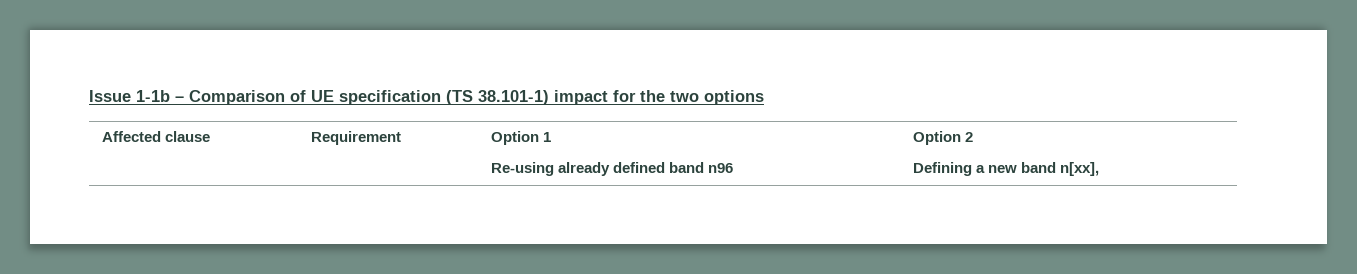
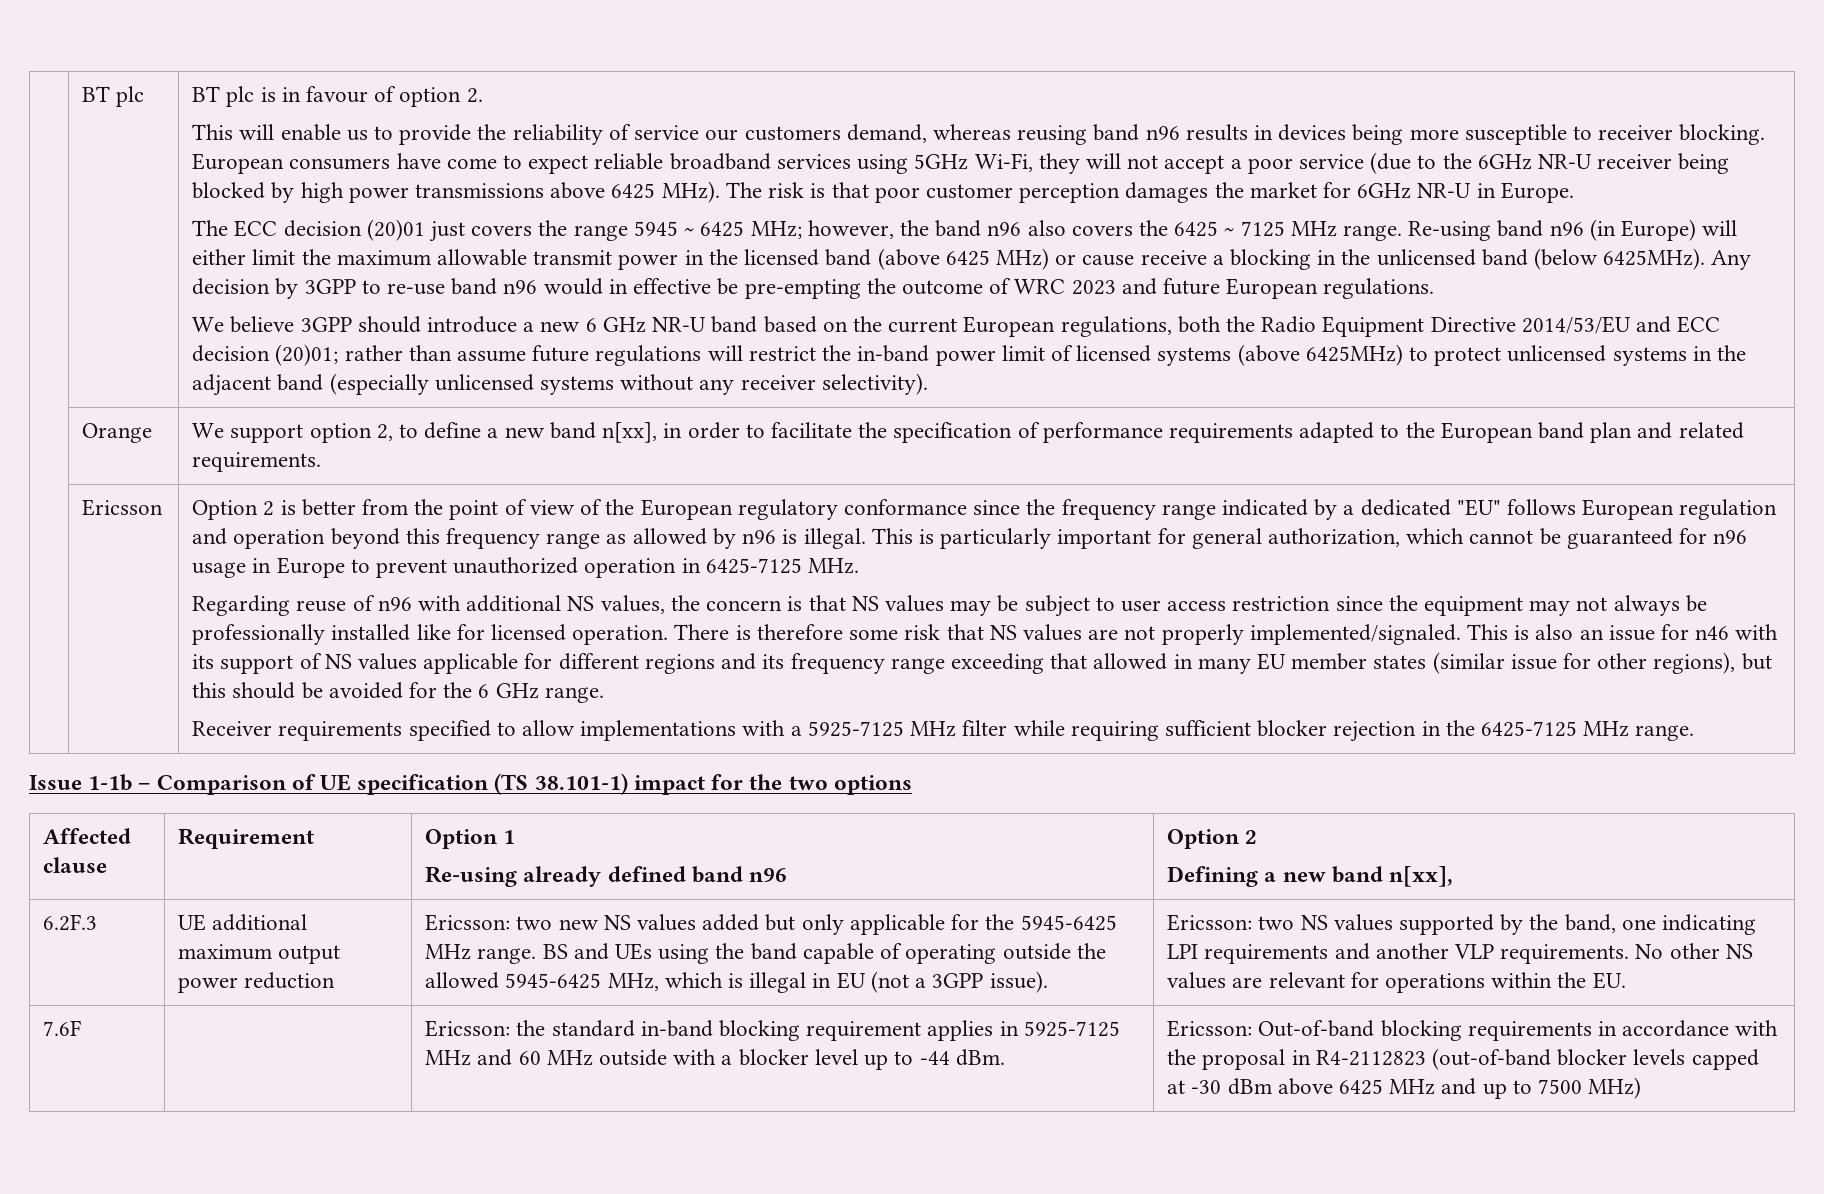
(89, 96) none -> [82,86,145,107] [192,86,483,107] [192,124,1766,145] [192,152,1730,174] [192,181,1574,203] [192,219,1738,242] [192,248,1752,270] [192,278,1435,299] [192,316,1721,337] [192,344,1747,366] [192,373,928,396] [82,423,153,443] [192,422,1744,443] [192,452,322,472] [82,499,164,516] [192,499,1778,520] [192,528,1748,549] [192,557,860,578] [192,595,1707,617] [192,624,1779,645] [192,652,1772,674] [192,682,604,703] [192,720,1695,742] | BT plc | BT plc is in favour of option 2. // This will enable us to provide the reliability of service our customers demand, whereas reusing band n96 results in devices being more susceptible to receiver blocking. European consumers have come to expect reliable broadband services using 5GHz Wi-Fi, they will not accept a poor service (due to the 6GHz NR-U receiver being blocked by high power transmissions above 6425 MHz). The risk is that poor customer perception damages the market for 6GHz NR-U in Europe. // The ECC decision (20)01 just covers the range 5945 ~ 6425 MHz; however, the band n96 also covers the 6425 ~ 7125 MHz range. Re-using band n96 (in Europe) will either limit the maximum allowable transmit power in the licensed band (above 6425 MHz) or cause receive a blocking in the unlicensed band (below 6425MHz). Any decision by 3GPP to re-use band n96 would in effective be pre-empting the outcome of WRC 2023 and future European regulations. // We believe 3GPP should introduce a new 6 GHz NR-U band based on the current European regulations, both the Radio Equipment Directive 2014/53/EU and ECC decision (20)01; rather than assume future regulations will restrict the in-band power limit of licensed systems (above 6425MHz) to protect unlicensed systems in the adjacent band (especially unlicensed systems without any receiver selectivity). // | Orange | We support option 2, to define a new band n[xx], in order to facilitate the specification of performance requirements adapted to the European band plan and related requirements. // | Ericsson | Option 2 is better from the point of view of the European regulatory conformance since the frequency range indicated by a dedicated "EU" follows European regulation and operation beyond this frequency range as allowed by n96 is illegal. This is particularly important for general authorization, which cannot be guaranteed for n96 usage in Europe to prevent unauthorized operation in 6425-7125 MHz. // Regarding reuse of n96 with additional NS values, the concern is that NS values may be subject to user access restriction since the equipment may not always be professionally installed like for licensed operation. There is therefore some risk that NS values are not properly implemented/signaled. This is also an issue for n46 with its support of NS values applicable for different regions and its frequency range exceeding that allowed in many EU member states (similar issue for other regions), but this should be avoided for the 6 GHz range. // Receiver requirements specified to allow implementations with a 5925-7125 MHz filter while requiring sufficient blocker rejection in the 6425-7125 MHz range. //
(1100, 169) none -> [43,914,98,931] [178,914,308,931] [178,944,341,964] [178,972,336,993] [425,914,1117,935] [425,943,1106,964] [425,971,1048,993] [1167,914,1757,935] [1167,943,1753,964] [1167,972,1626,993] [43,1020,82,1036] [425,1020,1120,1041] [425,1049,1005,1070] [1167,1020,1779,1041] [1167,1048,1759,1070] [1167,1077,1642,1099] // 6.2F.3 | UE additional maximum output power reduction | Ericsson: two new NS values added but only applicable for the 5945-6425 MHz range. BS and UEs using the band capable of operating outside the allowed 5945-6425 MHz, which is illegal in EU (not a 3GPP issue). | Ericsson: two NS values supported by the band, one indicating LPI requirements and another VLP requirements. No other NS values are relevant for operations within the EU. // 7.6F | | Ericsson: the standard in-band blocking requirement applies in 5925-7125 MHz and 60 MHz outside with a blocker level up to -44 dBm. | Ericsson: Out-of-band blocking requirements in accordance with the proposal in R4-2112823 (out-of-band blocker levels capped at -30 dBm above 6425 MHz and up to 7500 MHz)

